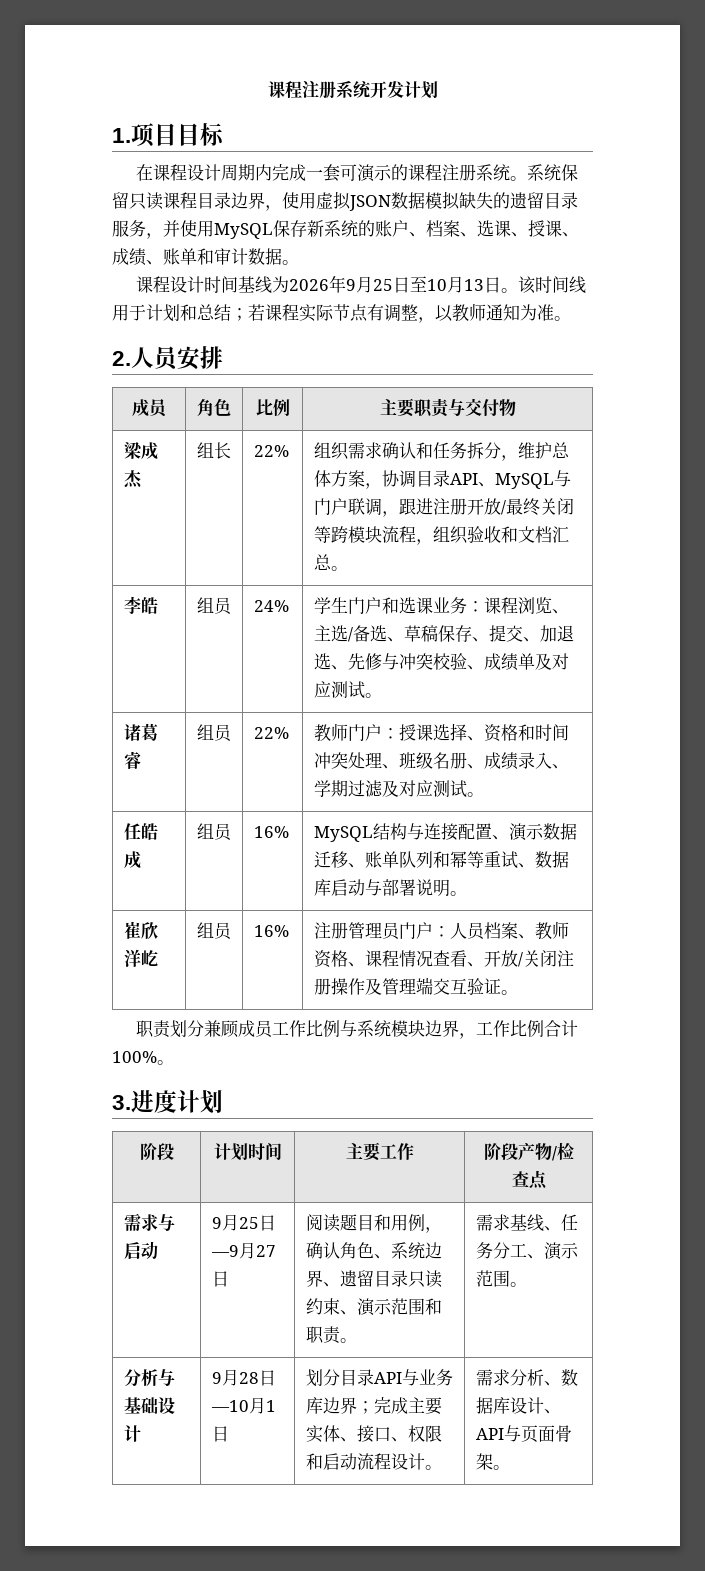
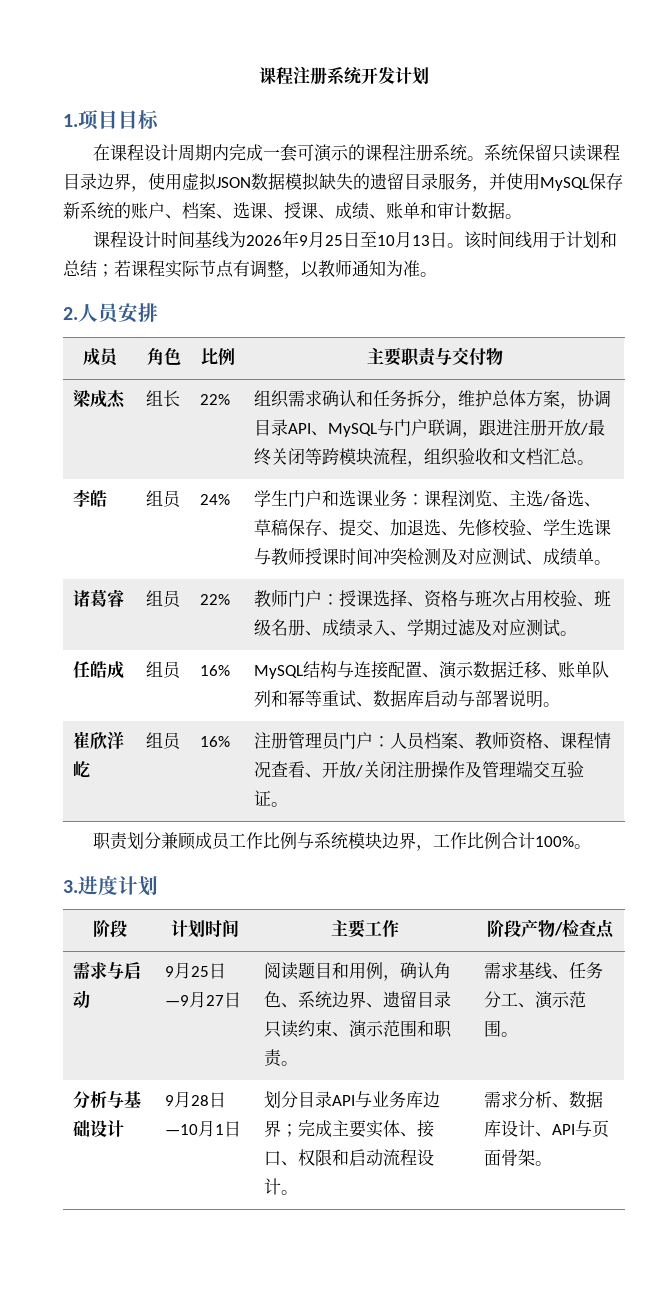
[381,653,569,671] [313,681,365,699] 与冲突校验、成绩单及对应测试 -> [491,519,611,536] [253,547,594,566] 校验、学生选课与教师授课时间冲突检测及对应测试、成绩单
[517,724,569,741] [313,752,382,769] 和时间冲突处理 -> [457,590,577,607] 与班次占用校验

